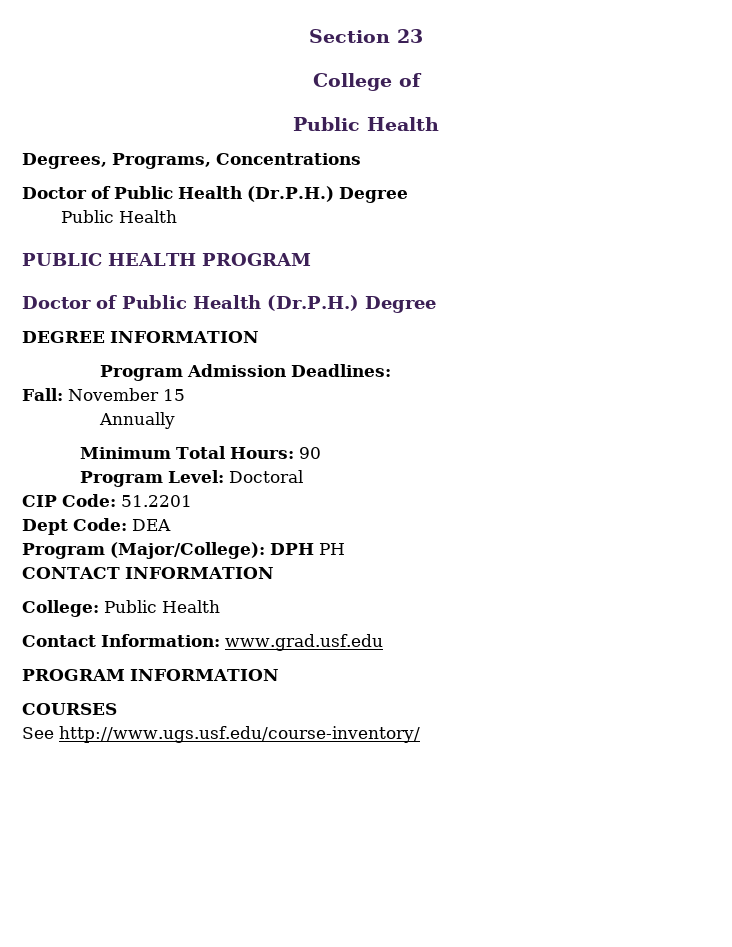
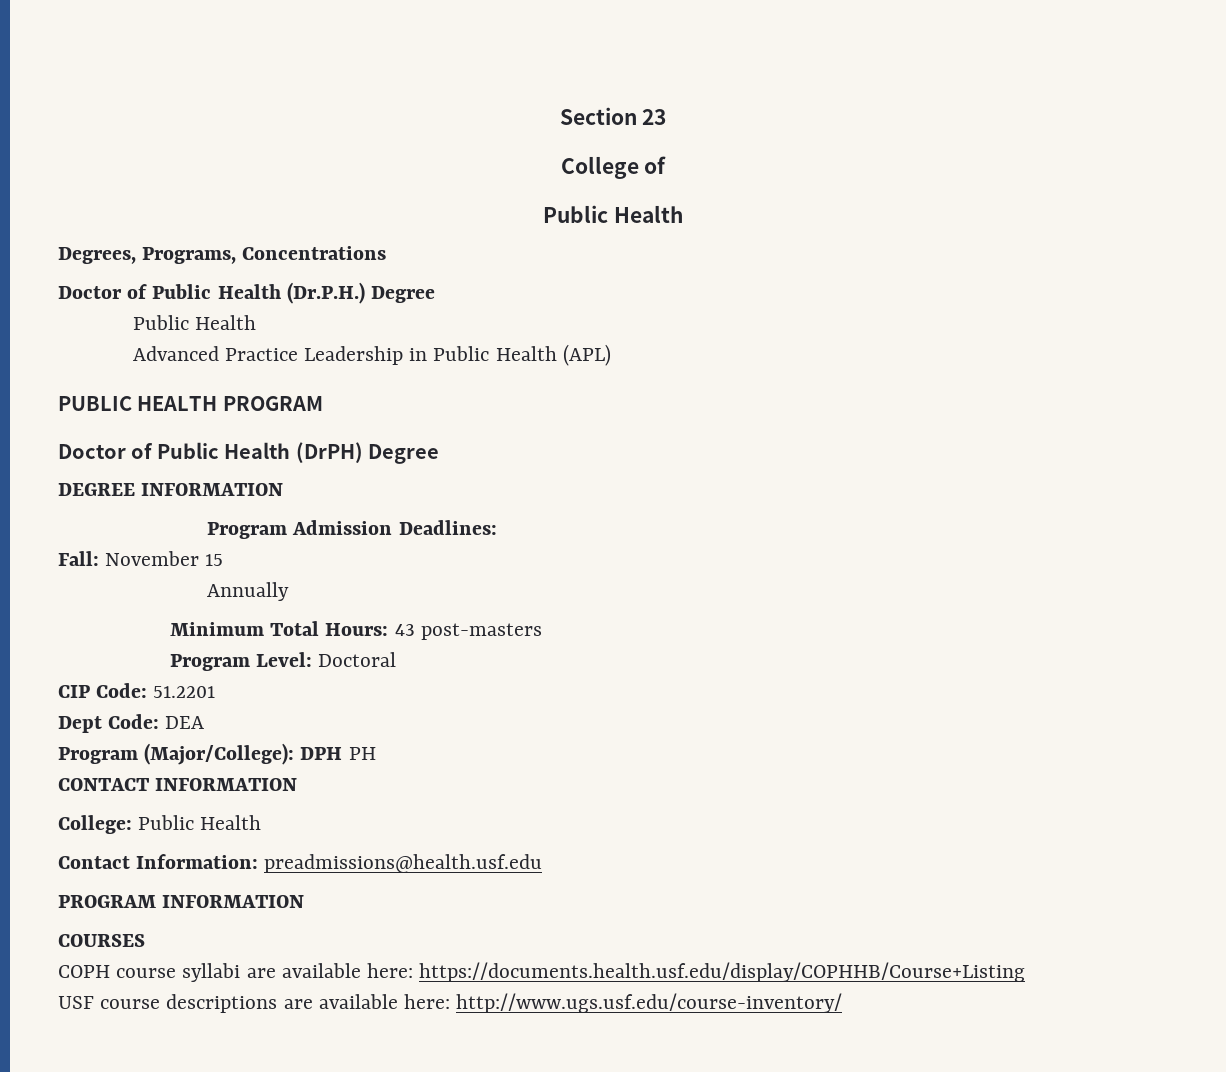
(177, 216) none -> [132,344,611,366] // Advanced Practice Leadership in Public Health (APL)
[267,295,359,311] (Dr.P.H.) -> [295,442,363,463] (DrPH)
[299,447,322,459] 90 -> [394,623,542,640] 43 post-masters
[225,634,383,651] www.grad.usf.edu -> [264,854,543,873] preadmissions@health.usf.edu
[22,727,54,739] See -> [58,962,1026,982] [58,994,451,1013] COPH course syllabi are available here: https://documents.health.usf.edu/display/COPHHB/Course+Listing // USF course descriptions are available here:

